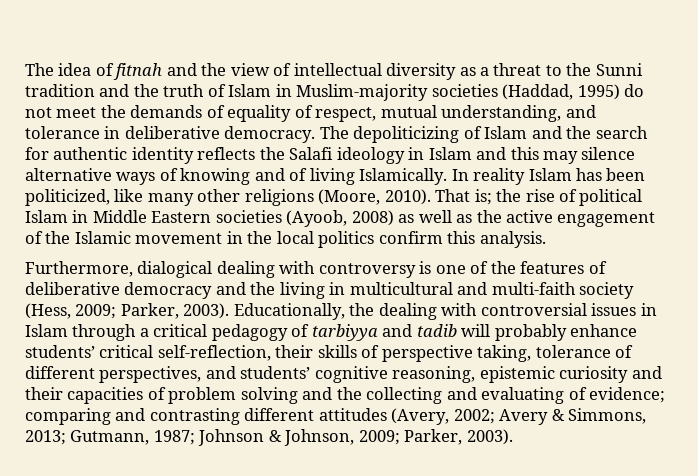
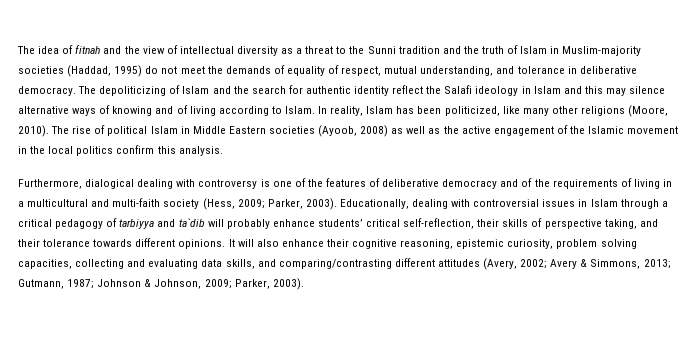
[197,147,256,160] reflects -> [392,85,424,94] reflect
[359,168,526,185] Islamically. In reality -> [218,106,364,116] according to Islam. In reality,
[435,189,522,205] That is; the -> [51,126,70,134] The
[250,282,276,295] the -> [521,178,632,189] of the requirements of
(346, 288) none -> [18,201,24,207] a
[349,303,375,316] the -> (409, 204) none
[416,324,457,337] tadib -> [178,218,205,227] ta`dib
[535,345,634,358] [25,366,662,383] [25,387,666,404] [25,408,240,425] tolerance of different perspectives, and students’ cognitive reasoning, epistemic curiosity and their capacities of problem solving and the collecting and evaluating of evidence; comparing and contrasting -> [639,219,658,227] [18,238,637,249] [18,259,392,269] and their tolerance towards different opinions. It will also enhance their cognitive reasoning, epistemic curiosity, problem solving capacities, collecting and evaluating data skills, and comparing/contrasting

